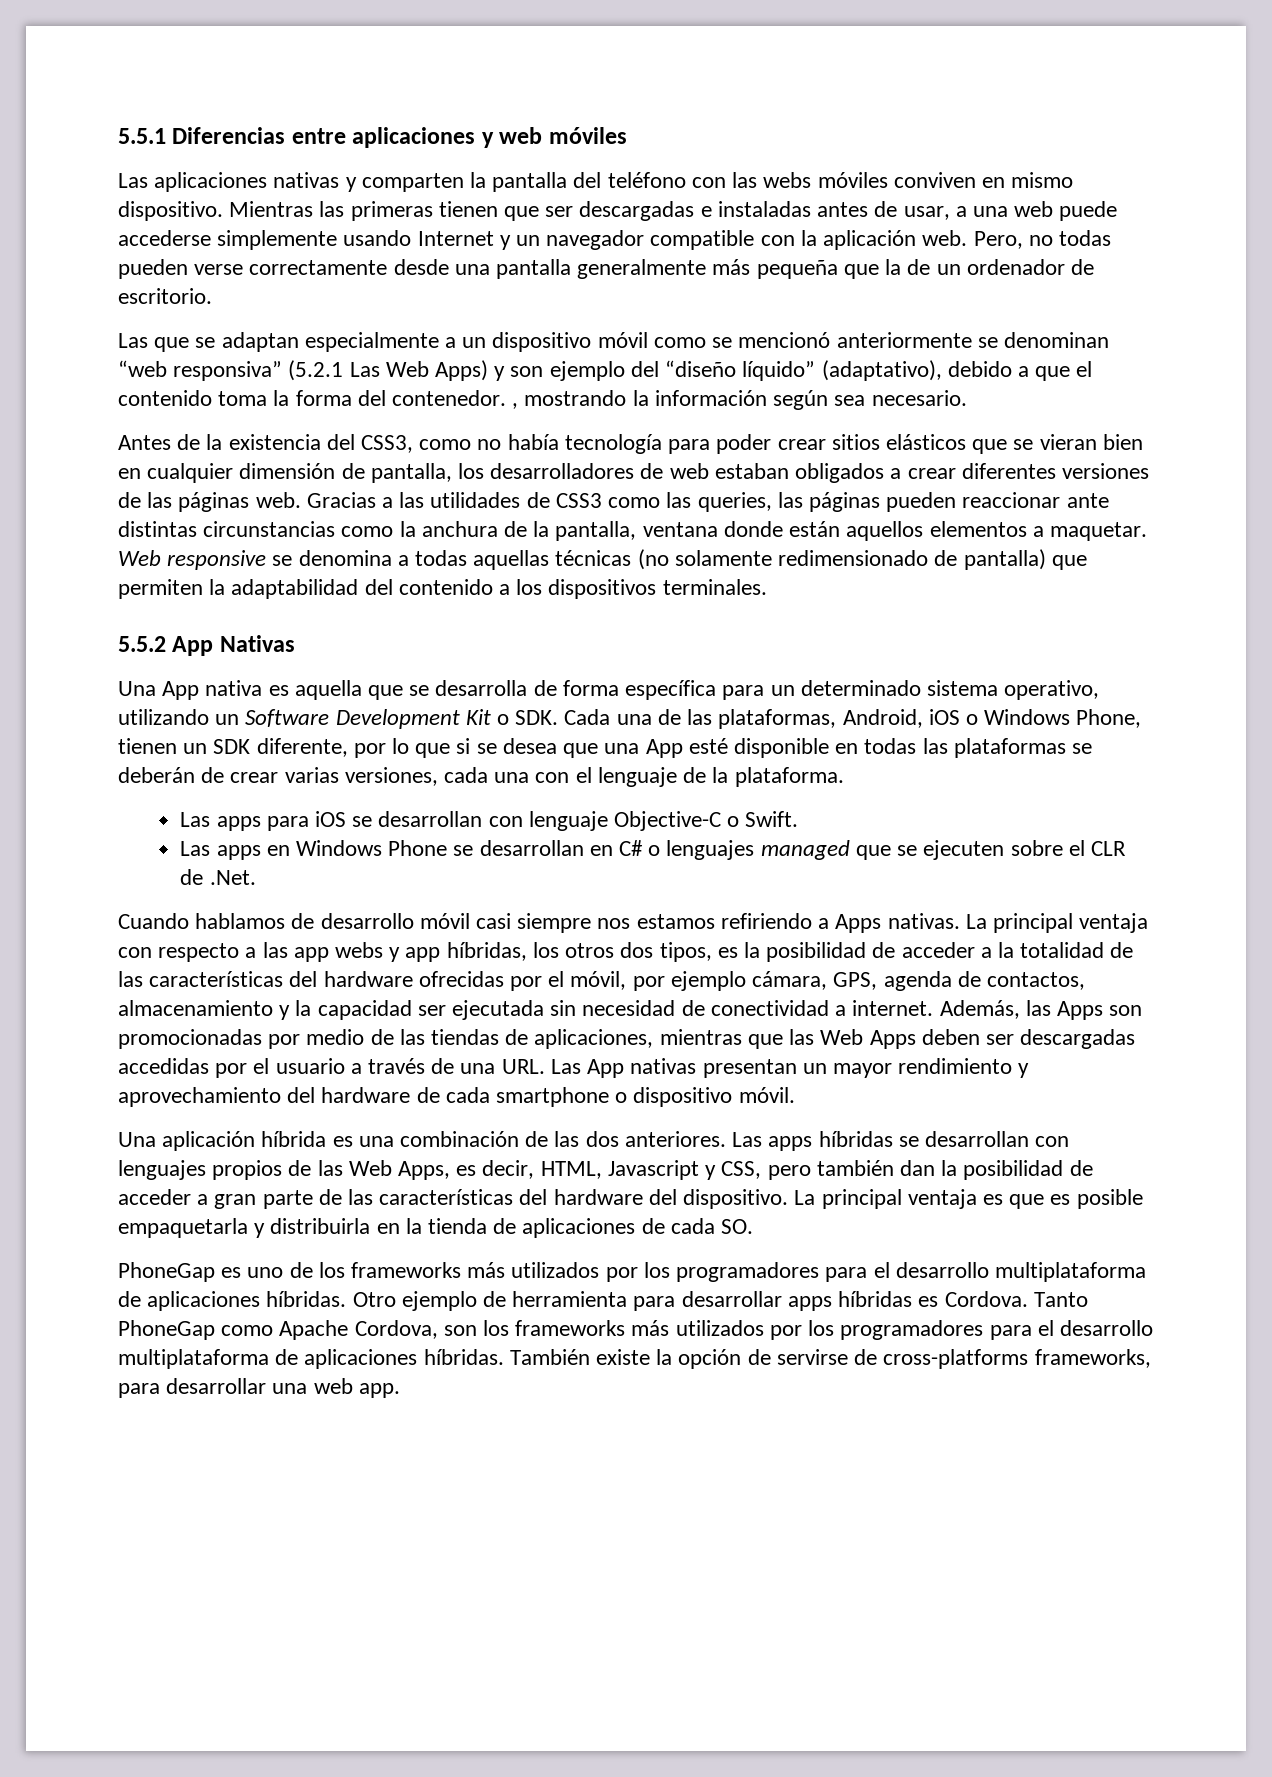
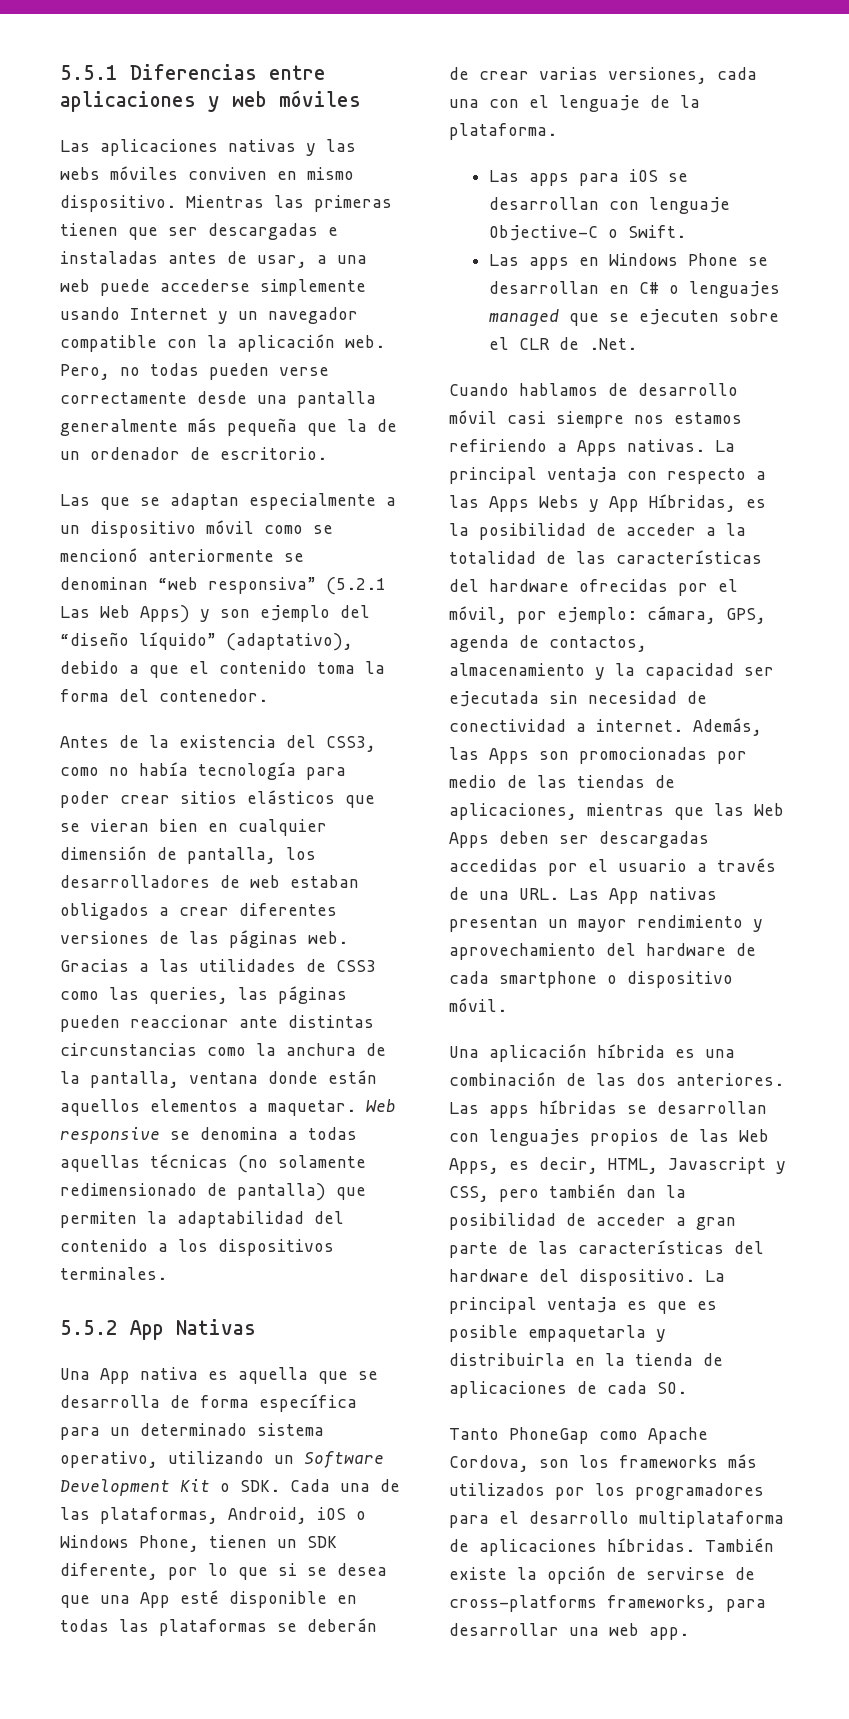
[361,172,726,192] comparten la pantalla del teléfono con -> (316, 149) none
[512,390,967,410] , mostrando la información según sea necesario. -> (268, 695) none
[293,942,712,962] app webs y app híbridas, los otros dos tipos, -> [489,494,736,512] Apps Webs y App Híbridas,
[670,971,746,991] ejemplo -> [557,607,637,624] ejemplo:
[118,1262,1146,1282] [118,1291,1028,1311] PhoneGap es uno de los frameworks más utilizados por los programadores para el desarrollo multiplataforma de aplicaciones híbridas. Otro ejemplo de herramienta para desarrollar apps híbridas es Cordova. -> (687, 1388) none

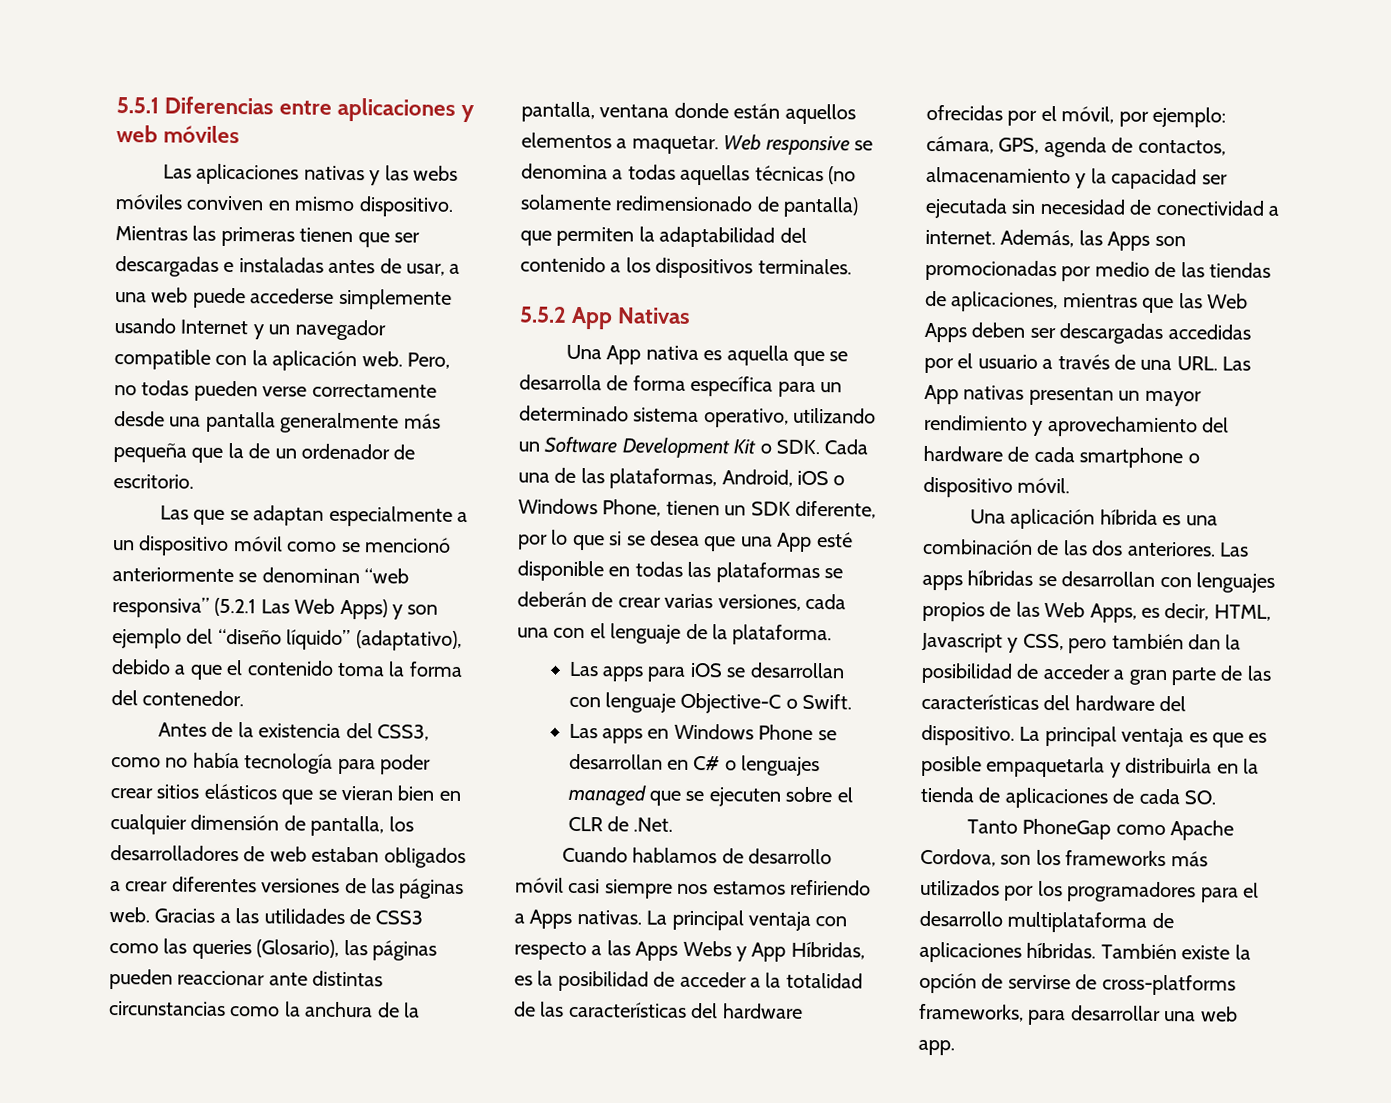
[149,987,228,1004] queries, -> [191,939,340,960] queries (Glosario),

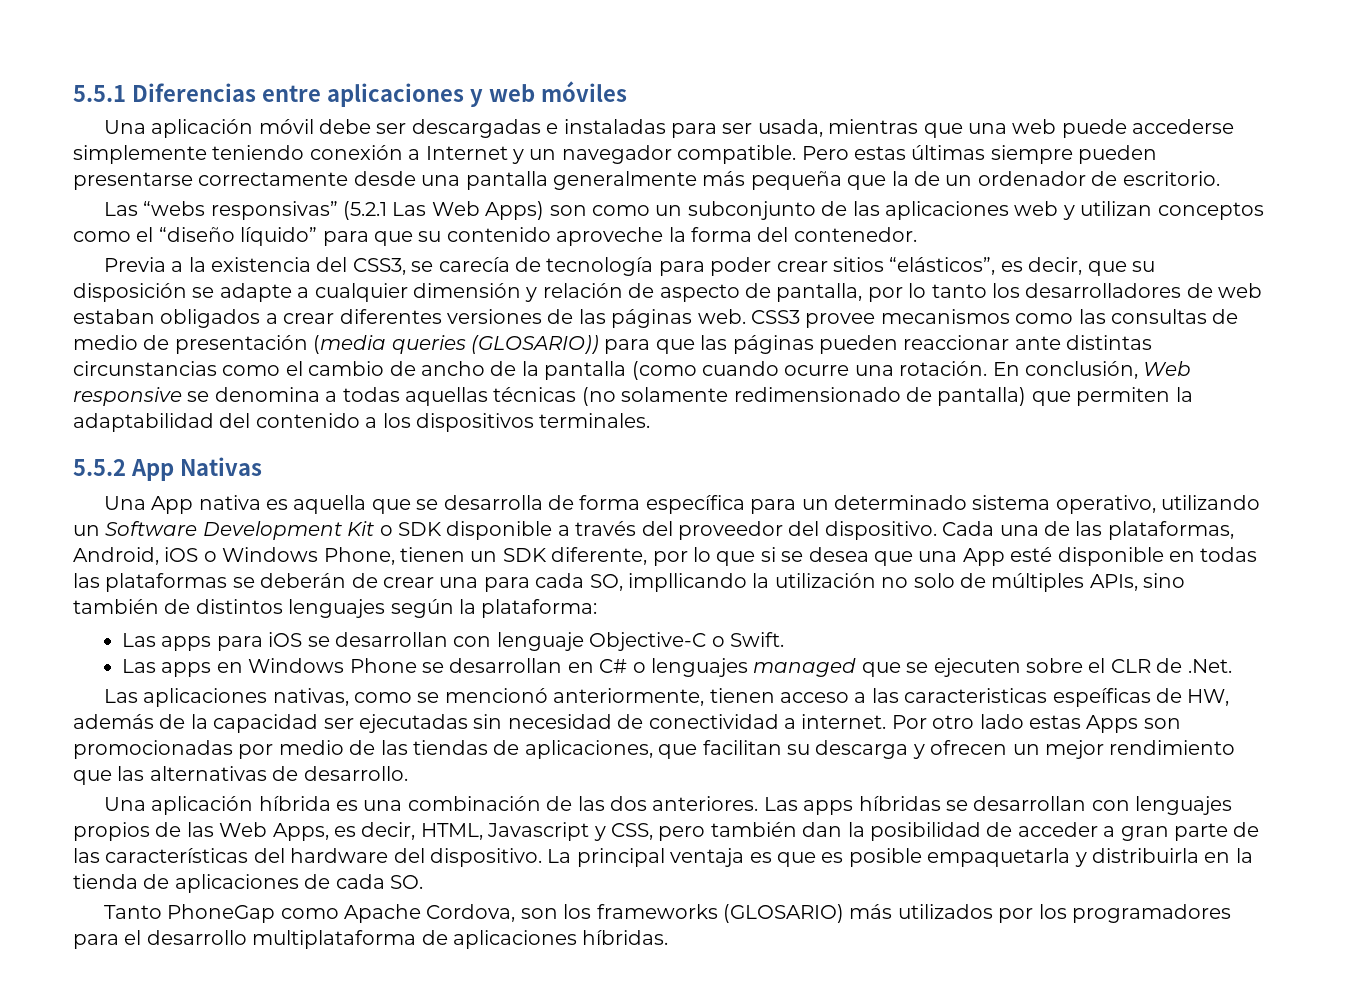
[162,163,458,186] [115,194,454,217] [115,225,420,248] [115,256,461,277] Las aplicaciones nativas y las webs móviles conviven en mismo dispositivo. Mientras las primeras tienen que ser descargadas e instaladas antes de usar, a -> [103,119,963,138] Una aplicación móvil debe ser descargadas e instaladas para ser usada, mientras que
[114,318,176,334] usando -> [212,145,421,160] teniendo conexión a
[114,349,450,372] [114,380,308,402] compatible con la aplicación web. Pero, no todas pueden verse -> [677,145,1158,164] [73,172,193,190] compatible. Pero estas últimas siempre pueden presentarse
[193,505,468,527] [112,535,451,557] [112,567,410,584] [112,597,439,620] [112,628,462,651] [111,659,385,680] que se adaptan especialmente a un dispositivo móvil como se mencionó anteriormente se denominan “web responsiva” (5.2.1 Las Web Apps) y son ejemplo del “diseño líquido” (adaptativo), debido a que el contenido toma -> [143,201,1264,220] [73,227,664,246] “webs responsivas” (5.2.1 Las Web Apps) son como un subconjunto de las aplicaciones web y utilizan conceptos como el “diseño líquido” para que su contenido aproveche
[157,721,234,738] Antes de -> [103,257,184,272] Previa a
[111,752,240,769] como no había -> [411,257,541,272] se carecía de
[203,783,461,805] [110,814,385,837] elásticos que se vieran bien en cualquier dimensión de pantalla, -> [889,257,1155,276] [73,283,987,302] “elásticos”, es decir, que su disposición se adapte a cualquier dimensión y relación de aspecto de pantalla, por lo tanto
[154,908,424,925] [109,938,340,960] Gracias a las utilidades de CSS3 como las queries (Glosario), -> [750,309,1239,328] [73,335,695,354] CSS3 provee mecanismos como las consultas de medio de presentación (media queries (GLOSARIO)) para que
[284,1001,420,1018] [521,101,856,125] [521,132,719,155] la anchura de la pantalla, ventana donde están aquellos elementos a maquetar. -> [285,361,1138,380] el cambio de ancho de la pantalla (como cuando ocurre una rotación. En conclusión,
[776,439,820,455] SDK. -> [397,521,937,540] SDK disponible a través del proveedor del dispositivo.
[664,593,846,611] [517,623,833,646] varias versiones, cada una con el lenguaje de la plataforma. -> [439,573,1186,592] [73,599,598,618] una para cada SO, impllicando la utilización no solo de múltiples APIs, sino también de distintos lenguajes según la plataforma:
[561,846,833,865] [515,877,871,899] [514,909,848,931] [514,940,865,962] [514,970,863,992] [514,1001,803,1019] [926,104,1226,128] [926,135,1226,158] [926,166,1087,189] Cuando hablamos de desarrollo móvil casi siempre nos estamos refiriendo a Apps nativas. La principal ventaja con respecto a las Apps Webs y App Híbridas, es la posibilidad de acceder a la totalidad de las características del hardware ofrecidas por el móvil, por ejemplo: cámara, GPS, agenda de contactos, almacenamiento y -> [103,688,1230,707] [73,714,186,729] Las aplicaciones nativas, como se mencionó anteriormente, tienen acceso a las caracteristicas espeíficas de HW, además de
[925,197,1008,219] ejecutada -> [359,714,468,733] ejecutadas
[1000,229,1103,248] Además, las -> [891,714,1081,729] Por otro lado estas
[1062,293,1248,314] [924,322,1251,344] [924,353,1252,374] [924,384,1202,407] [924,414,1230,438] [923,445,1200,469] [923,476,1071,498] mientras que las Web Apps deben ser descargadas accedidas por el usuario a través de una URL. Las App nativas presentan un mayor rendimiento y aprovechamiento del hardware de cada smartphone o dispositivo móvil. -> [658,740,1236,759] [73,766,408,785] que facilitan su descarga y ofrecen un mejor rendimiento que las alternativas de desarrollo.
(1167, 858) none -> [722,904,844,923] (GLOSARIO)
[1100,943,1251,960] [919,972,1236,996] [918,1003,1238,1026] [918,1039,955,1056] También existe la opción de servirse de cross-platforms frameworks, para desarrollar una web app. -> (669, 937) none

